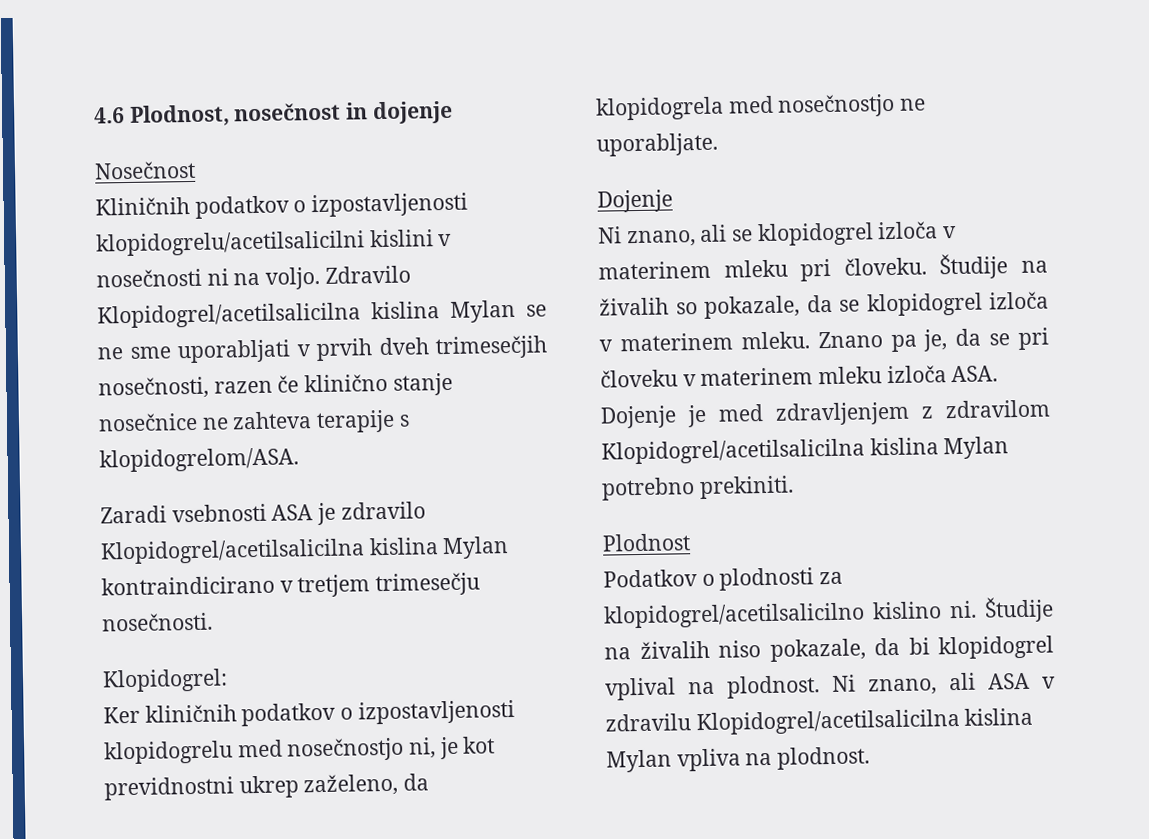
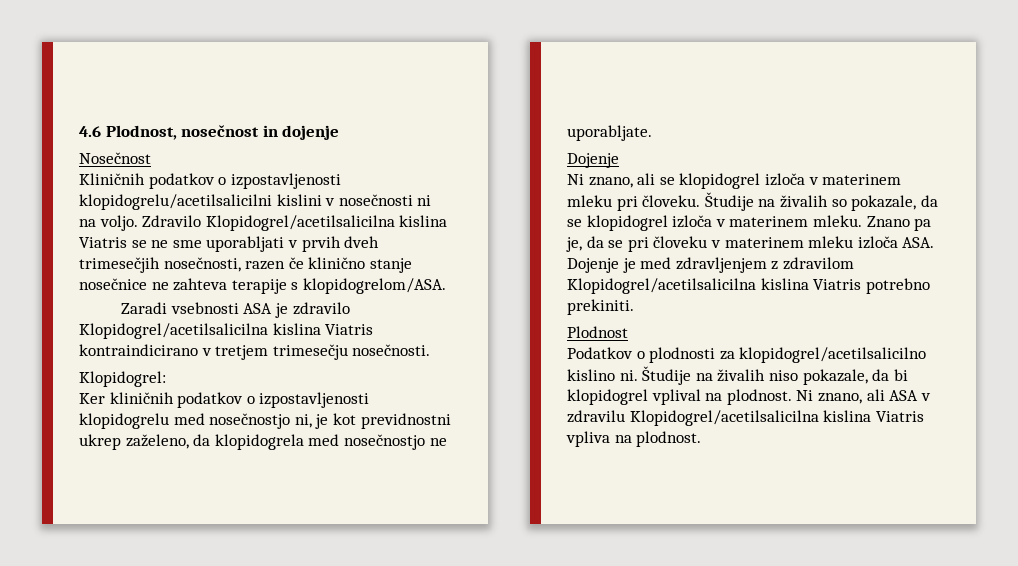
[450,299,516,323] Mylan -> [79,237,127,248] Viatris
[442,536,510,560] Mylan -> [325,324,374,335] Viatris
[943,436,1010,460] Mylan -> [813,279,862,290] Viatris
[606,749,672,773] Mylan -> [875,411,924,422] Viatris

